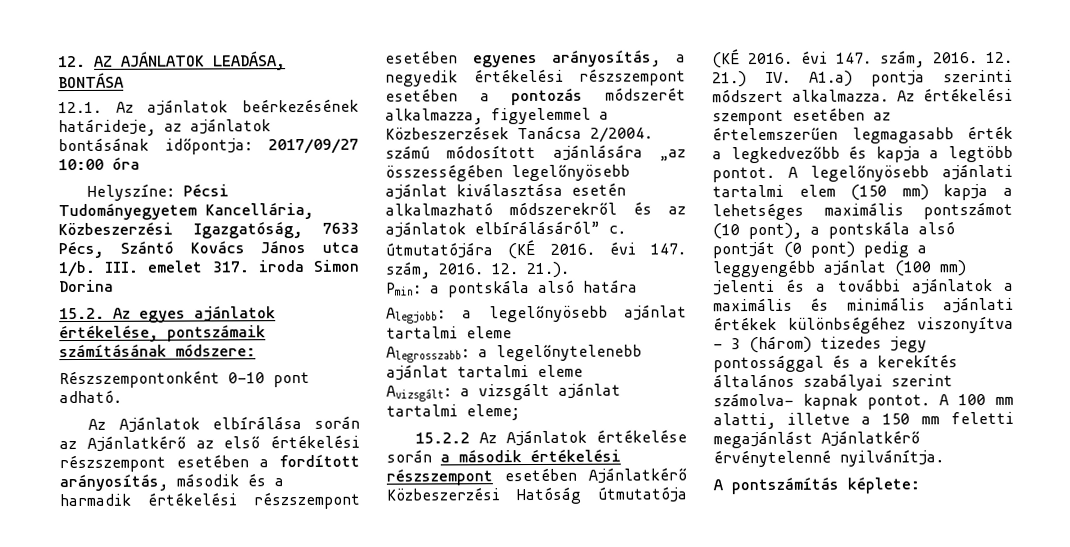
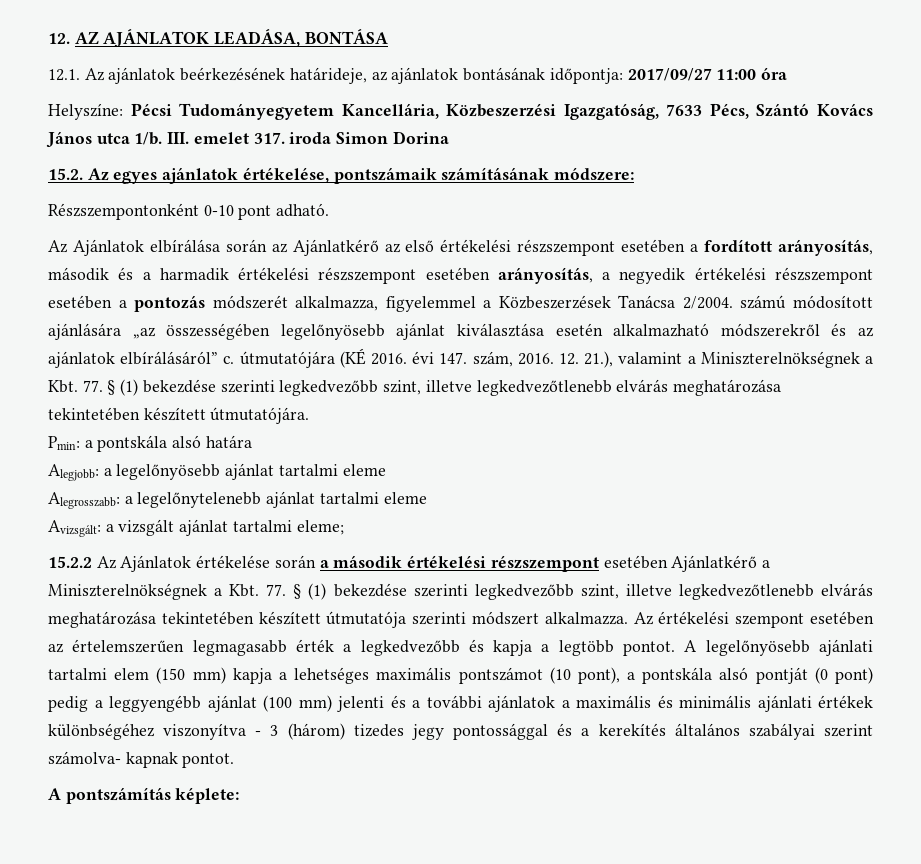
[58,158,104,171] 10:00 -> [716,69,757,80] 11:00
[472,54,538,68] egyenes -> (490, 274) none
[526,261,570,279] 21.). -> [584,351,874,368] [48,379,781,396] [48,407,310,424] 21.), valamint a Miniszterelnökségnek a Kbt. 77. § (1) bekezdése szerinti legkedvezőbb szint, illetve legkedvezőtlenebb elvárás meghatározása tekintetében készített útmutatójára.
[386,486,687,505] [712,49,1013,69] [712,70,925,88] Közbeszerzési Hatóság útmutatója (KÉ 2016. évi 147. szám, 2016. 12. 21.) IV. A1.a) pontja -> [761,560,770,568] [48,583,874,600] [48,611,407,628] a Miniszterelnökségnek a Kbt. 77. § (1) bekezdése szerinti legkedvezőbb szint, illetve legkedvezőtlenebb elvárás meghatározása tekintetében készített útmutatója
[939,394,1014,406] [713,411,1014,430] [713,430,920,449] [713,449,944,468] A 100 mm alatti, illetve a 150 mm feletti megajánlást Ajánlatkérő érvénytelenné nyilvánítja. -> (235, 760) none

